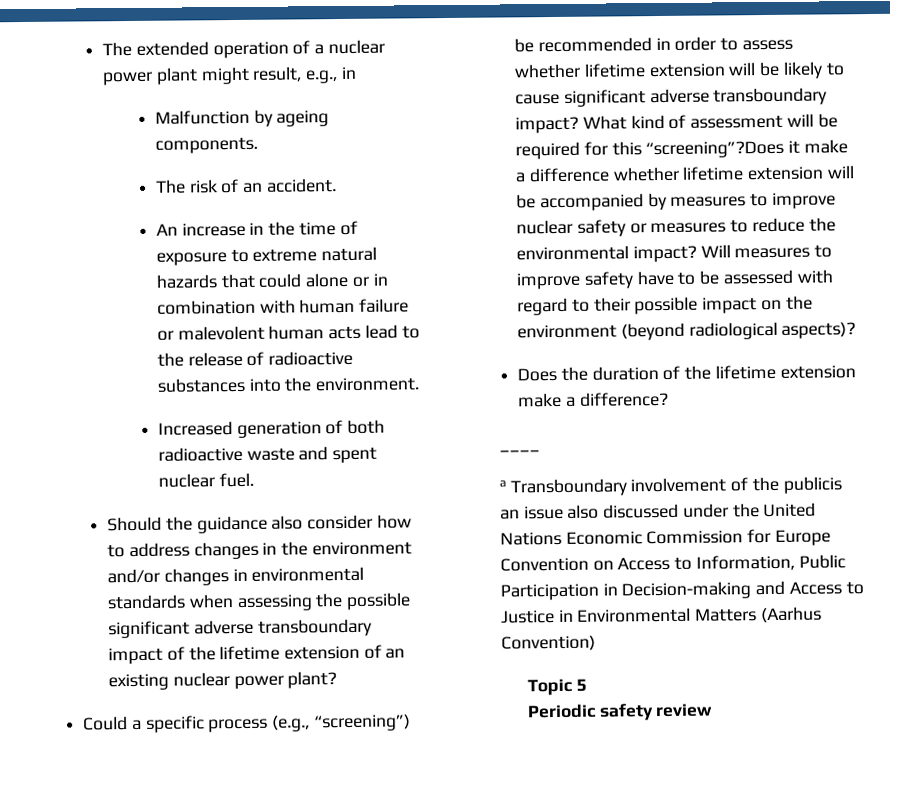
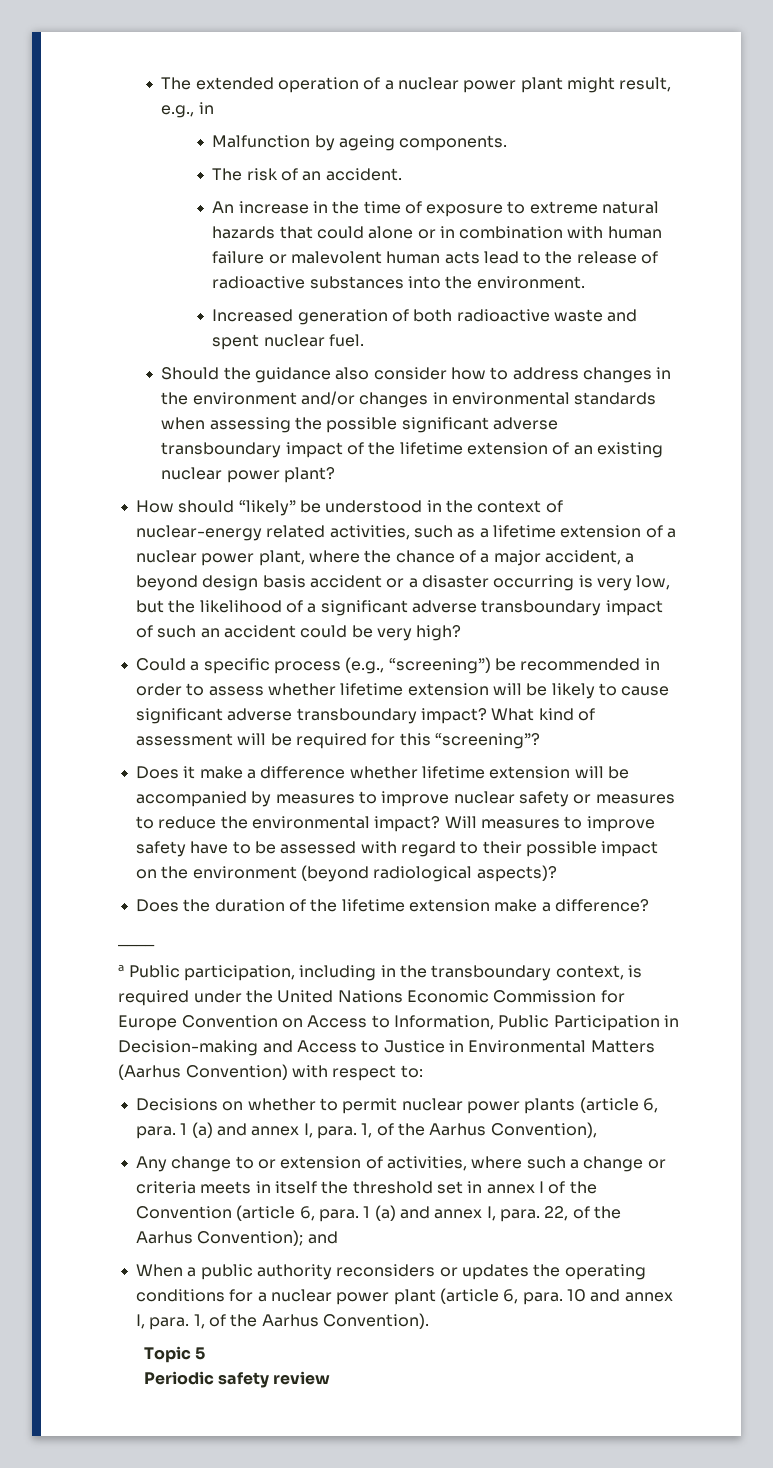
(338, 680) none -> [136,500,563,516] [136,525,676,541] [136,550,635,566] [136,575,671,591] [136,600,663,616] [136,625,462,641] // How should “likely” be understood in the context of nuclear-energy related activities, such as a lifetime extension of a nuclear power plant, where the chance of a major accident, a beyond design basis accident or a disaster occurring is very low, but the likelihood of a significant adverse transboundary impact of such an accident could be very high?
[645,140,785,159] “screening”?Does -> [434,733,540,749] [136,766,180,779] “screening”? // Does
[509,476,842,497] [499,503,680,520] Transboundary involvement of the publicis an issue also discussed -> [128,965,642,981] [118,990,190,1006] Public participation, including in the transboundary context, is required
(596, 643) none -> [292,1065,423,1081] [136,1097,658,1114] [136,1122,597,1139] [136,1156,666,1172] [136,1181,597,1194] [136,1205,621,1222] [136,1230,338,1246] [136,1264,646,1280] [136,1288,673,1305] [136,1313,429,1330] with respect to: // Decisions on whether to permit nuclear power plants (article 6, para. 1 (a) and annex I, para. 1, of the Aarhus Convention), // Any change to or extension of activities, where such a change or criteria meets in itself the threshold set in annex I of the Convention (article 6, para. 1 (a) and annex I, para. 22, of the Aarhus Convention); and // When a public authority reconsiders or updates the operating conditions for a nuclear power plant (article 6, para. 10 and annex I, para. 1, of the Aarhus Convention).

